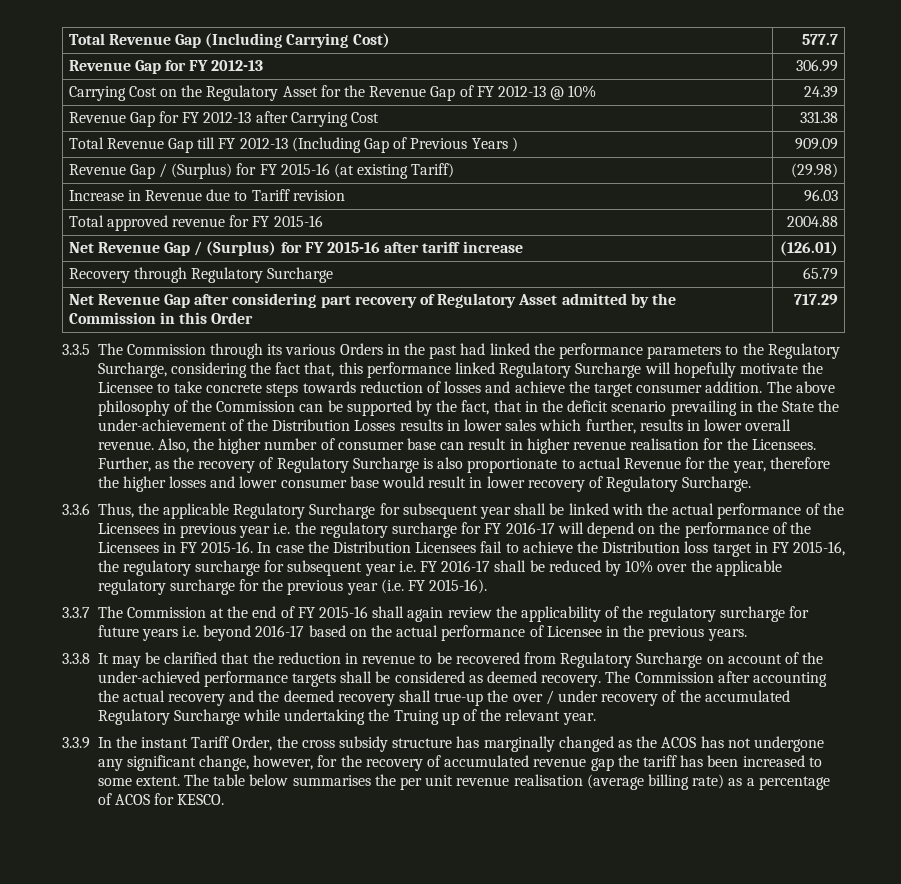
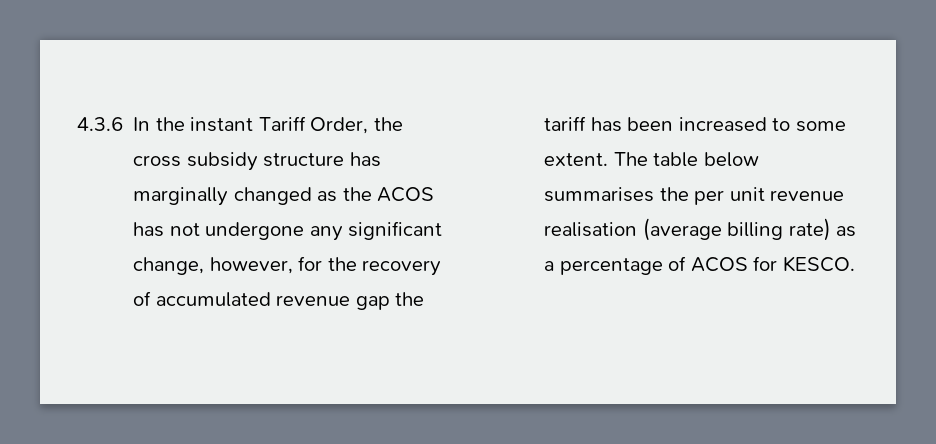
[68,33,390,48] [802,34,839,45] [68,60,264,74] [796,59,839,72] [68,85,597,101] [804,86,839,98] [68,111,379,127] [800,111,839,123] [68,137,518,153] [795,138,839,150] [68,163,455,179] [791,163,839,178] [68,189,345,201] [804,189,839,202] [68,215,323,231] [787,216,839,227] [68,241,523,256] [780,241,839,256] [68,267,334,283] [803,267,839,280] [68,293,676,308] [68,312,254,324] [794,294,839,305] [62,343,840,359] [97,362,824,378] [97,381,835,397] [97,400,840,416] [97,419,792,434] [97,438,816,454] [97,457,830,473] [97,476,752,492] [62,503,844,519] [97,522,811,538] [97,541,846,557] [97,560,782,576] [97,579,488,595] [62,606,809,622] [97,625,747,641] [62,652,824,668] [97,671,827,687] [97,690,790,706] [97,709,596,725] [62,737,90,749] Total Revenue Gap (Including Carrying Cost) | 577.7 // Revenue Gap for FY 2012-13 | 306.99 // Carrying Cost on the Regulatory Asset for the Revenue Gap of FY 2012-13 @ 10% | 24.39 // Revenue Gap for FY 2012-13 after Carrying Cost | 331.38 // Total Revenue Gap till FY 2012-13 (Including Gap of Previous Years ) | 909.09 // Revenue Gap / (Surplus) for FY 2015-16 (at existing Tariff) | (29.98) // Increase in Revenue due to Tariff revision | 96.03 // Total approved revenue for FY 2015-16 | 2004.88 // Net Revenue Gap / (Surplus) for FY 2015-16 after tariff increase | (126.01) // Recovery through Regulatory Surcharge | 65.79 // Net Revenue Gap after considering part recovery of Regulatory Asset admitted by the Commission in this Order | 717.29 // 3.3.5 The Commission through its various Orders in the past had linked the performance parameters to the Regulatory Surcharge, considering the fact that, this performance linked Regulatory Surcharge will hopefully motivate the Licensee to take concrete steps towards reduction of losses and achieve the target consumer addition. The above philosophy of the Commission can be supported by the fact, that in the deficit scenario prevailing in the State the under-achievement of the Distribution Losses results in lower sales which further, results in lower overall revenue. Also, the higher number of consumer base can result in higher revenue realisation for the Licensees. Further, as the recovery of Regulatory Surcharge is also proportionate to actual Revenue for the year, therefore the higher losses and lower consumer base would result in lower recovery of Regulatory Surcharge. // 3.3.6 Thus, the applicable Regulatory Surcharge for subsequent year shall be linked with the actual performance of the Licensees in previous year i.e. the regulatory surcharge for FY 2016-17 will depend on the performance of the Licensees in FY 2015-16. In case the Distribution Licensees fail to achieve the Distribution loss target in FY 2015-16, the regulatory surcharge for subsequent year i.e. FY 2016-17 shall be reduced by 10% over the applicable regulatory surcharge for the previous year (i.e. FY 2015-16). // 3.3.7 The Commission at the end of FY 2015-16 shall again review the applicability of the regulatory surcharge for future years i.e. beyond 2016-17 based on the actual performance of Licensee in the previous years. // 3.3.8 It may be clarified that the reduction in revenue to be recovered from Regulatory Surcharge on account of the under-achieved performance targets shall be considered as deemed recovery. The Commission after accounting the actual recovery and the deemed recovery shall true-up the over / under recovery of the accumulated Regulatory Surcharge while undertaking the Truing up of the relevant year. // 3.3.9 -> [77,117,123,131] 4.3.6

